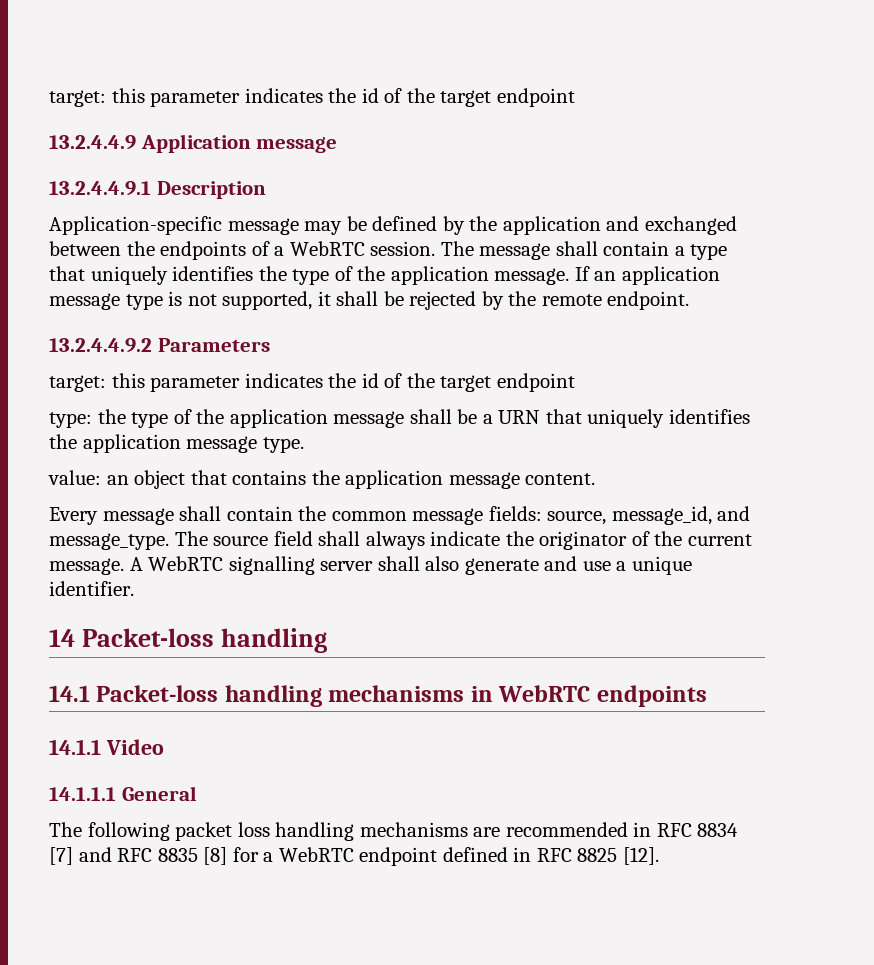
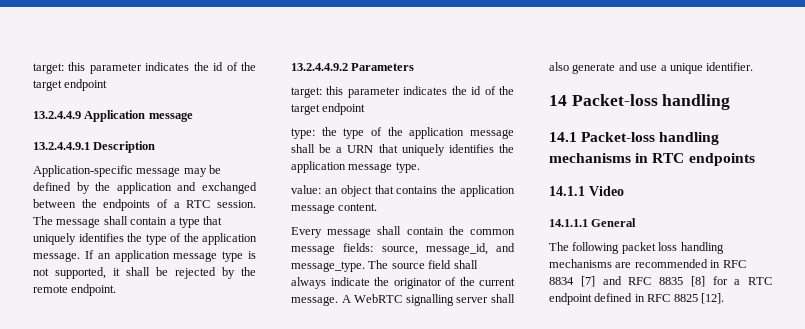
[289,241,365,256] WebRTC -> [186,200,211,208] RTC
[498,685,591,702] WebRTC -> [652,153,685,163] RTC
[278,847,354,862] WebRTC -> [748,277,772,285] RTC

